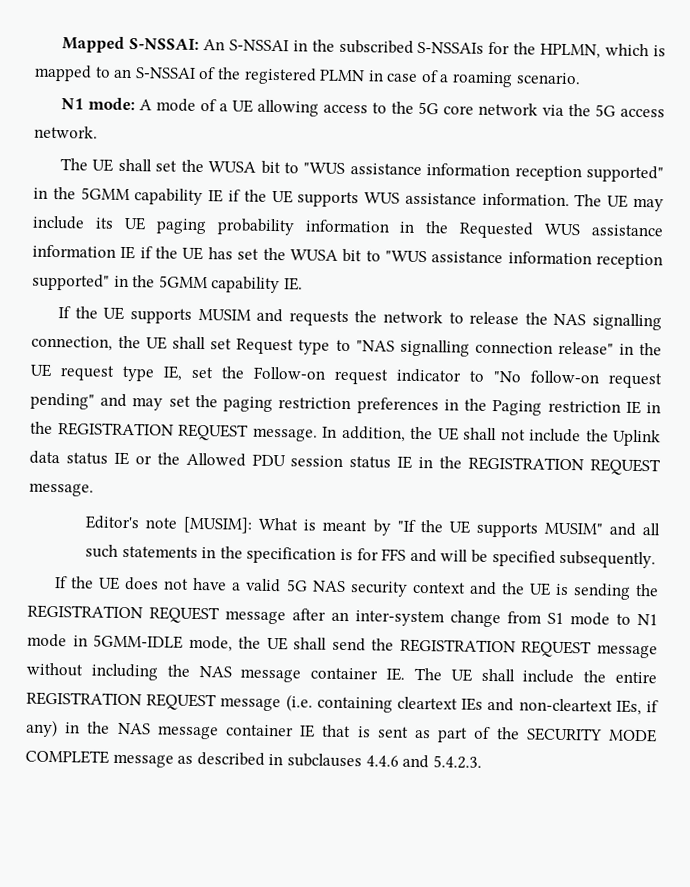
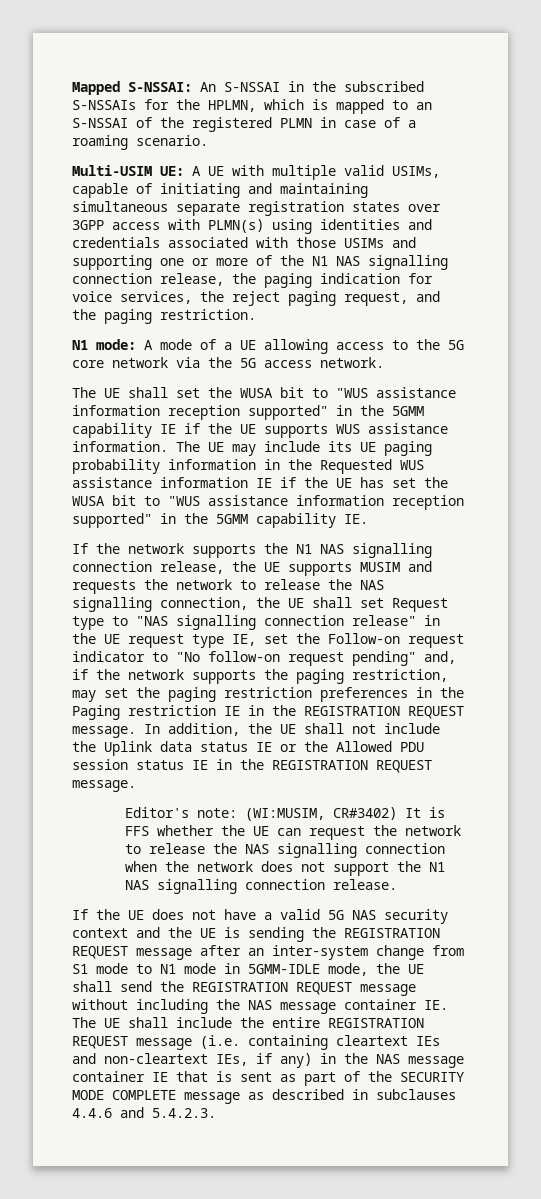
(581, 78) none -> [72,165,440,180] [72,183,368,198] [72,201,441,216] [72,219,432,234] [72,237,416,248] [72,255,448,270] [72,273,433,288] [72,291,440,306] [72,309,256,324] // Multi-USIM UE: A UE with multiple valid USIMs, capable of initiating and maintaining simultaneous separate registration states over 3GPP access with PLMN(s) using identities and credentials associated with those USIMs and supporting one or more of the N1 NAS signalling connection release, the paging indication for voice services, the reject paging request, and the paging restriction.
(98, 312) none -> [128,543,432,558] [72,561,256,574] network supports the N1 NAS signalling connection release, the
[100,393,128,408] and -> [424,651,456,664] [72,669,448,684] and, if the network supports the paging restriction,
[145,516,660,538] [85,544,657,569] note [MUSIM]: What is meant by "If the UE supports MUSIM" and all such statements in the specification is for FFS and will be specified subsequently. -> [196,807,445,821] [124,825,461,840] [124,843,445,858] [124,861,445,876] [124,879,397,894] note: (WI:MUSIM, CR#3402) It is FFS whether the UE can request the network to release the NAS signalling connection when the network does not support the N1 NAS signalling connection release.

